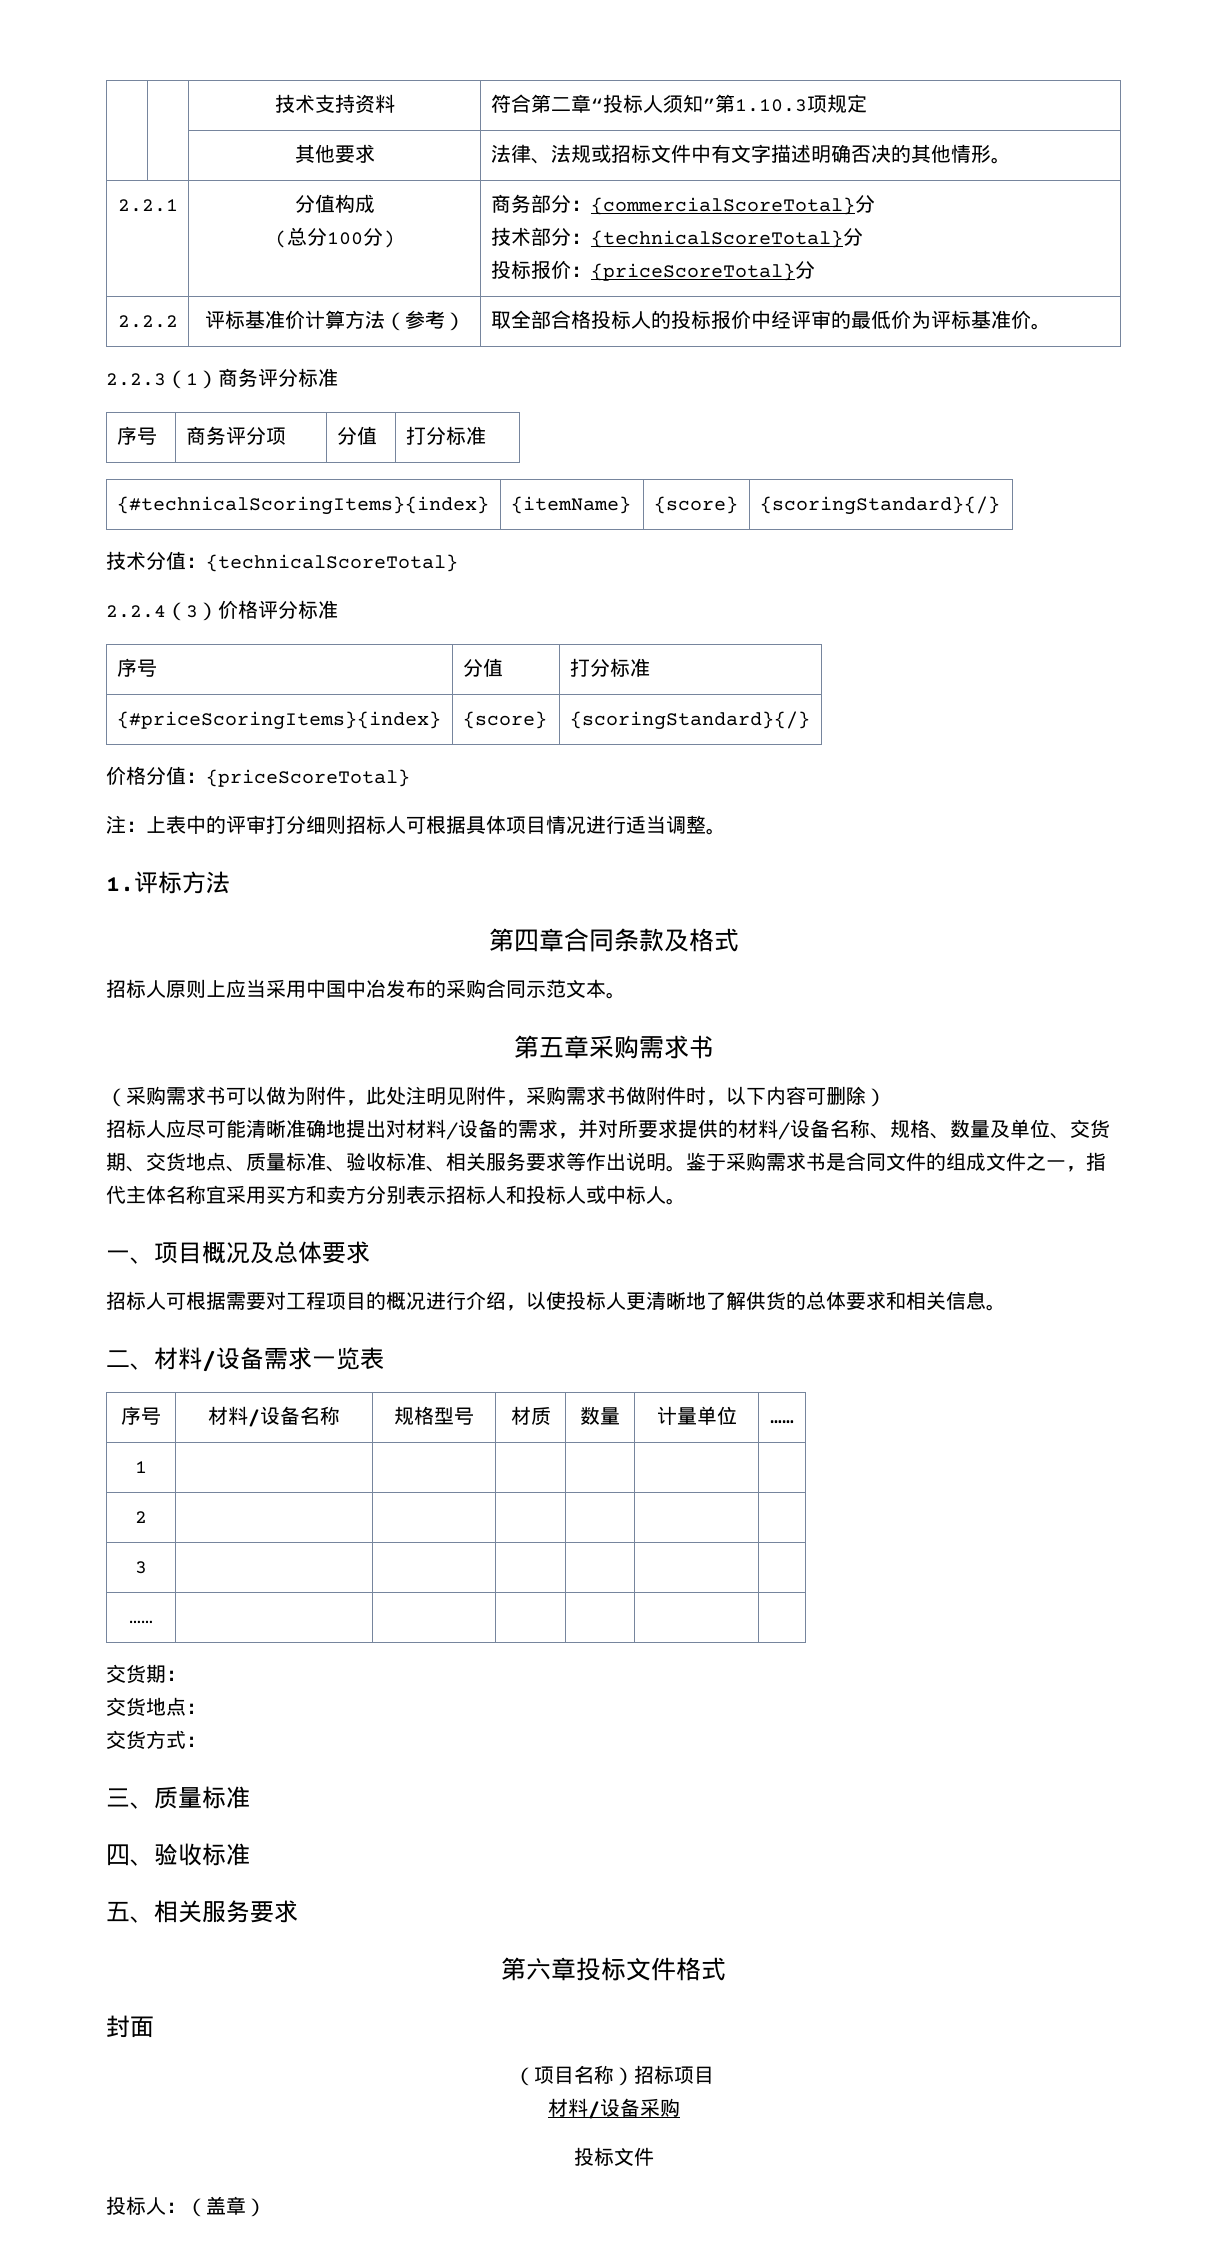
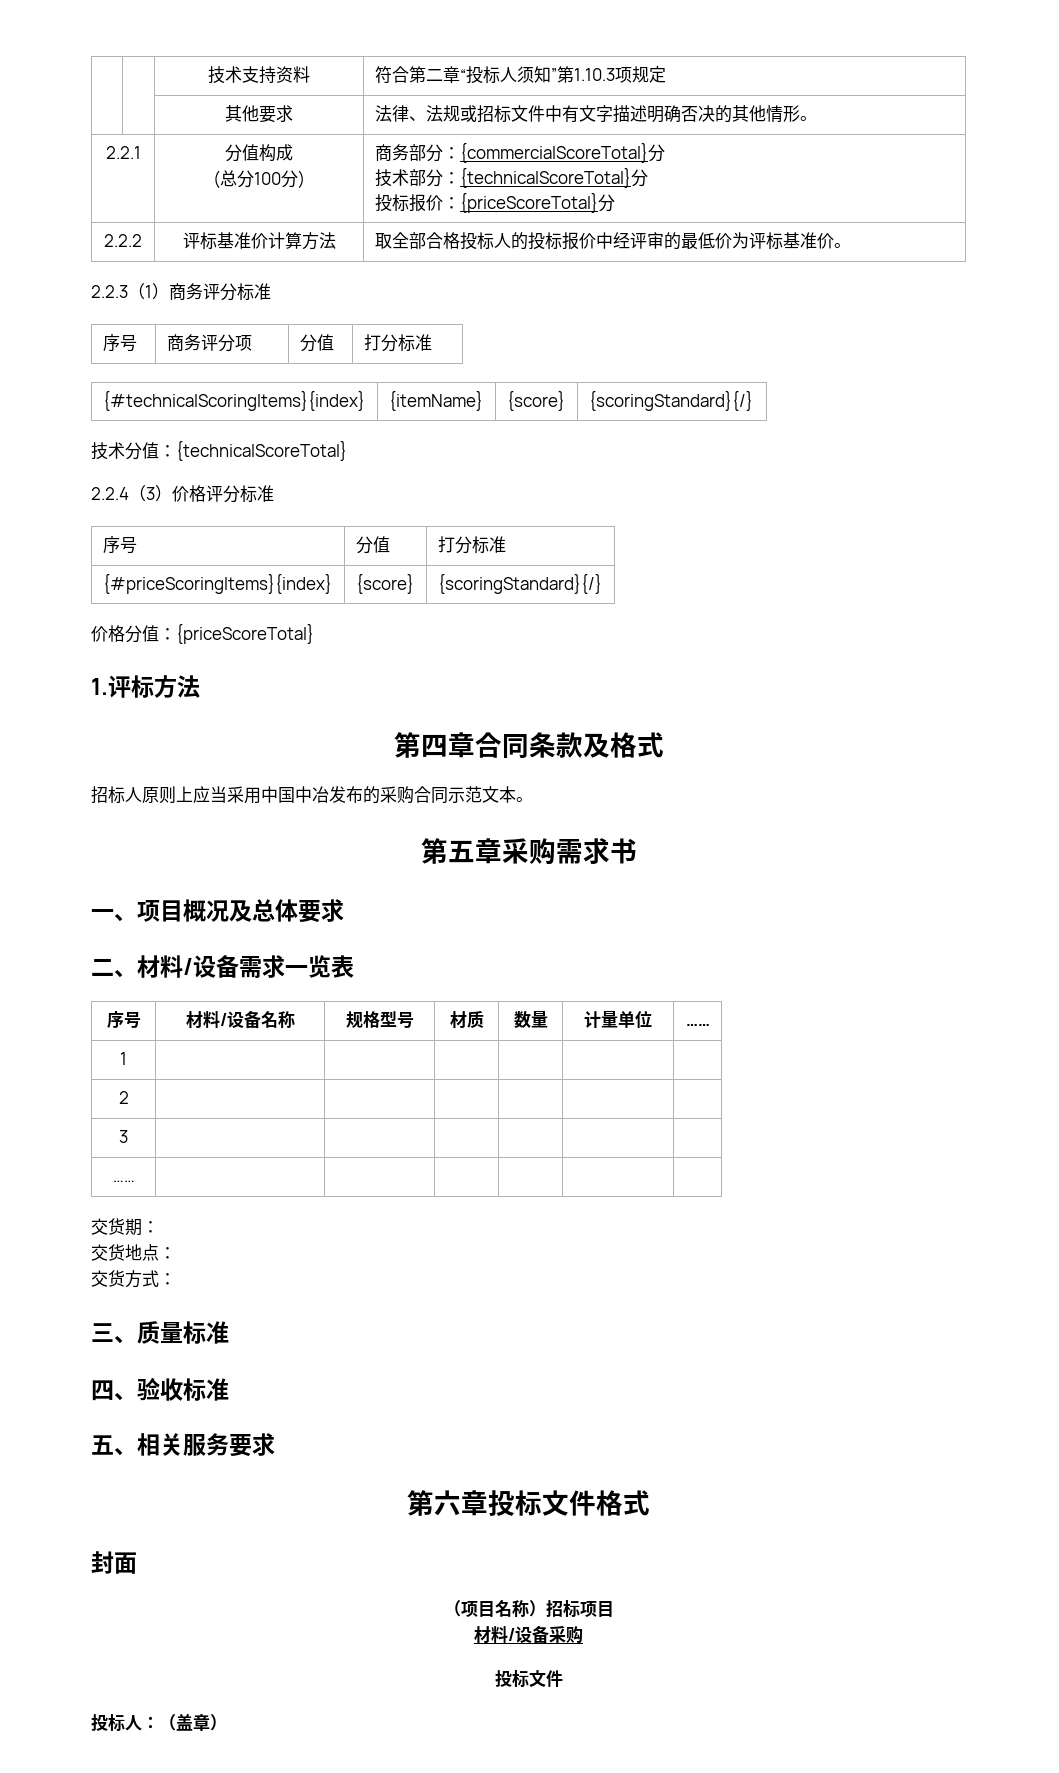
[384,310,465,331] （参考） -> (336, 240) none
[106,815,726,835] // 注：上表中的评审打分细则招标人可根据具体项目情况进行适当调整。 -> (314, 633) none
[106,1086,886,1107] [106,1119,1110,1140] [106,1152,1106,1172] [106,1185,686,1205] // （采购需求书可以做为附件，此处注明见附件，采购需求书做附件时，以下内容可删除） // 招标人应尽可能清晰准确地提出对材料/设备的需求，并对所要求提供的材料/设备名称、规格、数量及单位、交货期、交货地点、质量标准、验收标准、相关服务要求等作出说明。鉴于采购需求书是合同文件的组成文件之一，指代主体名称宜采用买方和卖方分别表示招标人和投标人或中标人。 -> (637, 851) none
[106,1291,1006,1311] // 招标人可根据需要对工程项目的概况进行介绍，以使投标人更清晰地了解供货的总体要求和相关信息。 -> (344, 910) none

